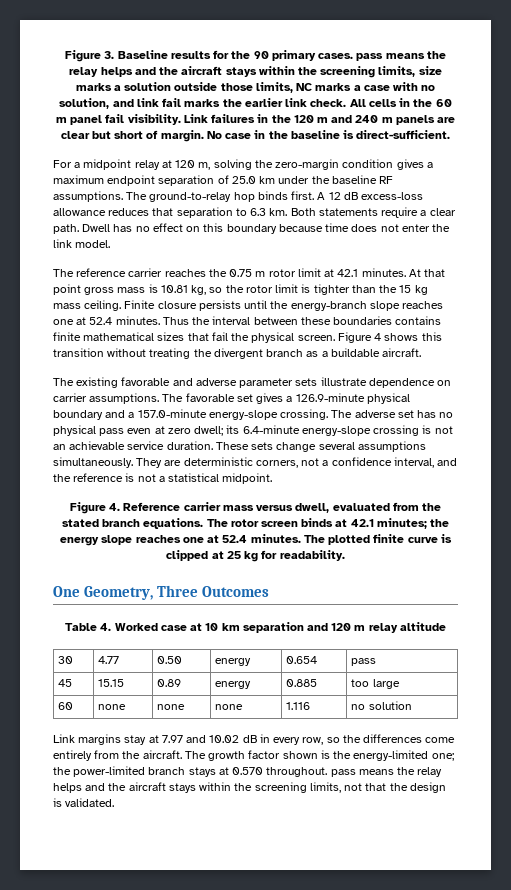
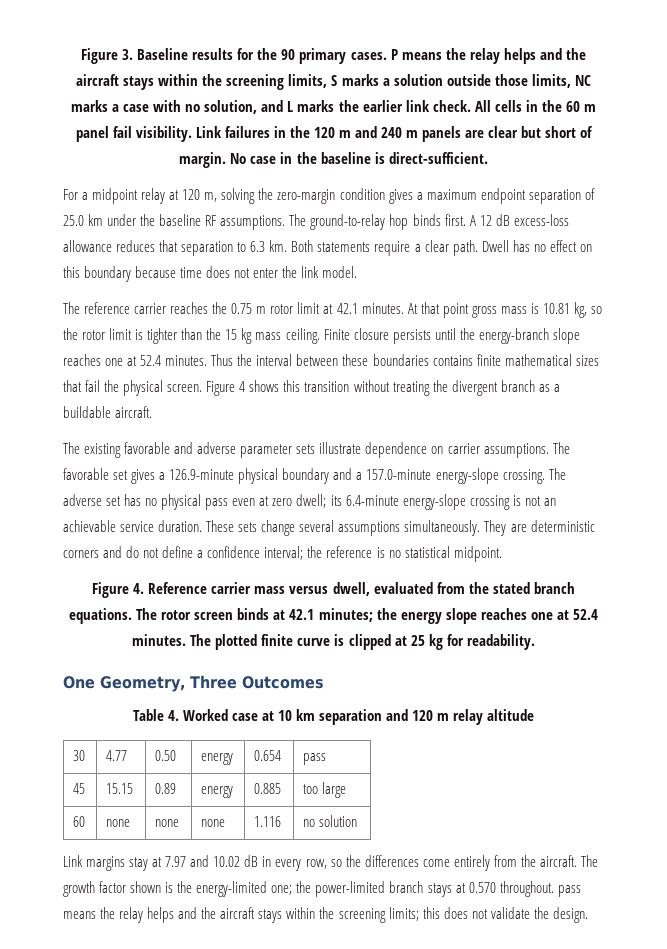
[356,53,384,61] pass -> [390,49,398,60] P
[418,66,442,75] size -> [331,75,338,86] S
[136,98,182,107] link fail -> [287,101,294,112] L
[255,457,458,468] corners, not a confidence interval, and -> [63,546,304,560] corners and do not define a confidence interval;
[137,474,165,482] not a -> [388,550,401,558] no
[309,782,446,793] [53,798,115,807] limits, not that the design is validated. -> [388,907,588,923] limits; this does not validate the design.

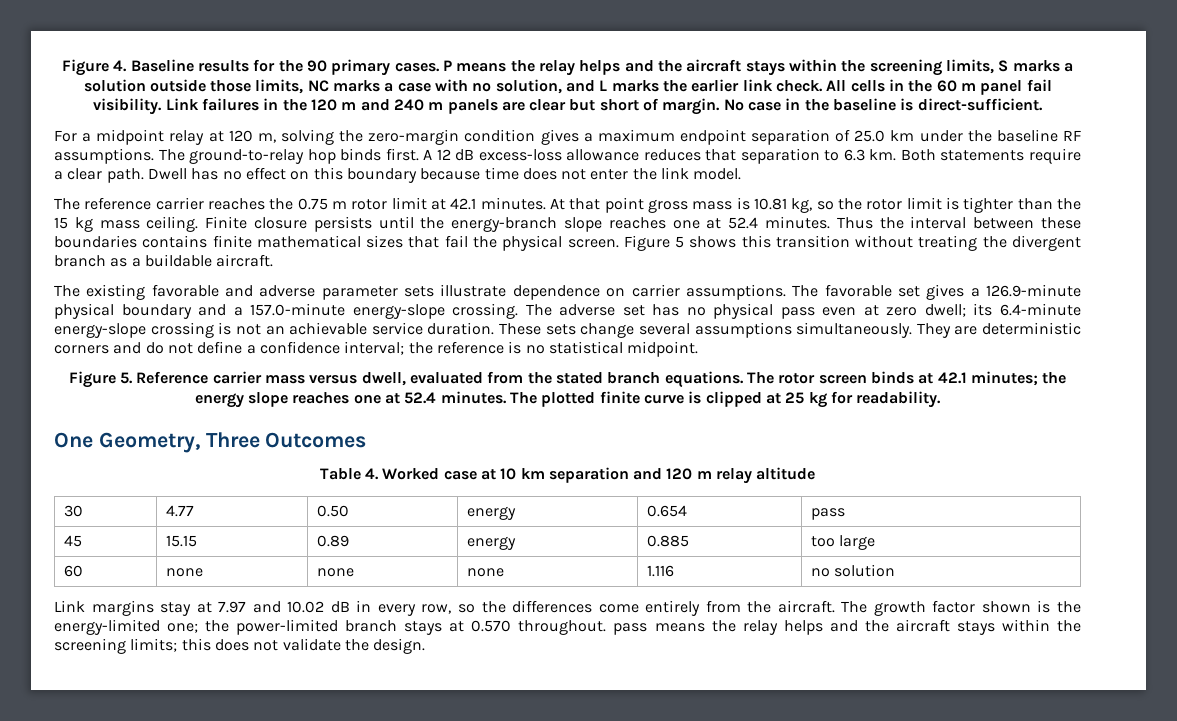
[81,48,134,64] Figure 3. -> [62,59,128,76] Figure 4.
[239,381,246,392] 4 -> [675,236,685,248] 5
[133,583,145,594] 4. -> [120,372,134,384] 5.

